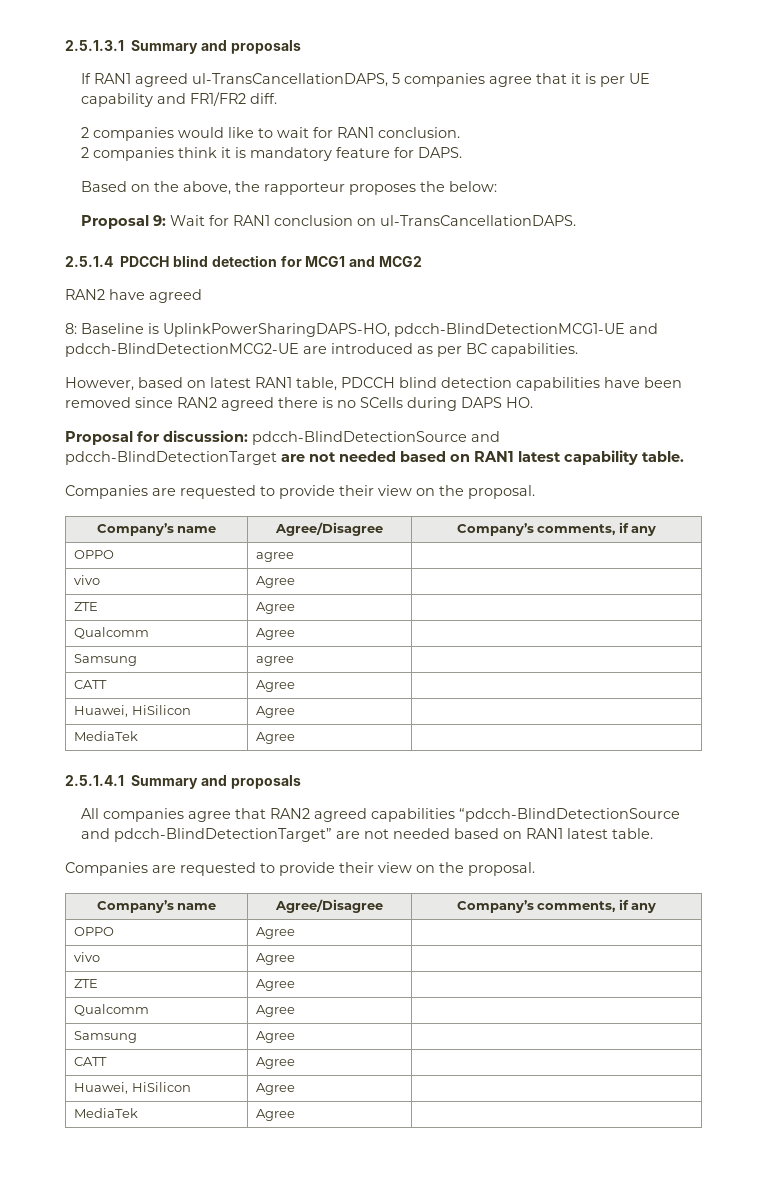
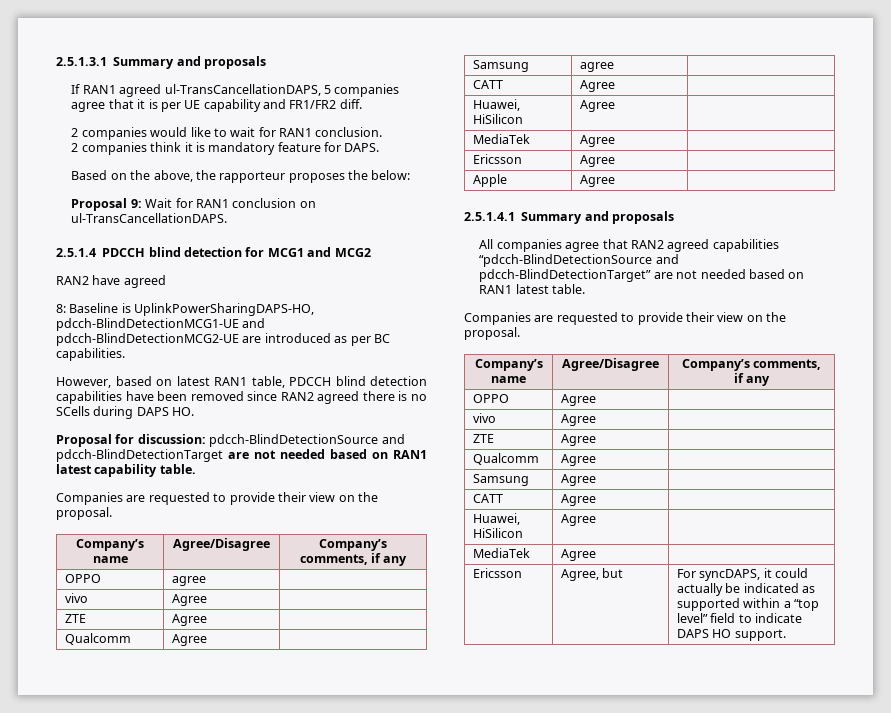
(296, 738) none -> [472,154,522,164] [579,155,615,167] [472,174,507,187] [579,175,615,187] // Ericsson | Agree | // Apple | Agree |
(296, 1115) none -> [472,568,522,578] [560,568,624,581] [676,568,808,581] [676,583,815,596] [676,598,819,611] [676,613,802,623] [676,629,786,641] // Ericsson | Agree, but | For syncDAPS, it could actually be indicated as supported within a “top level” field to indicate DAPS HO support.

